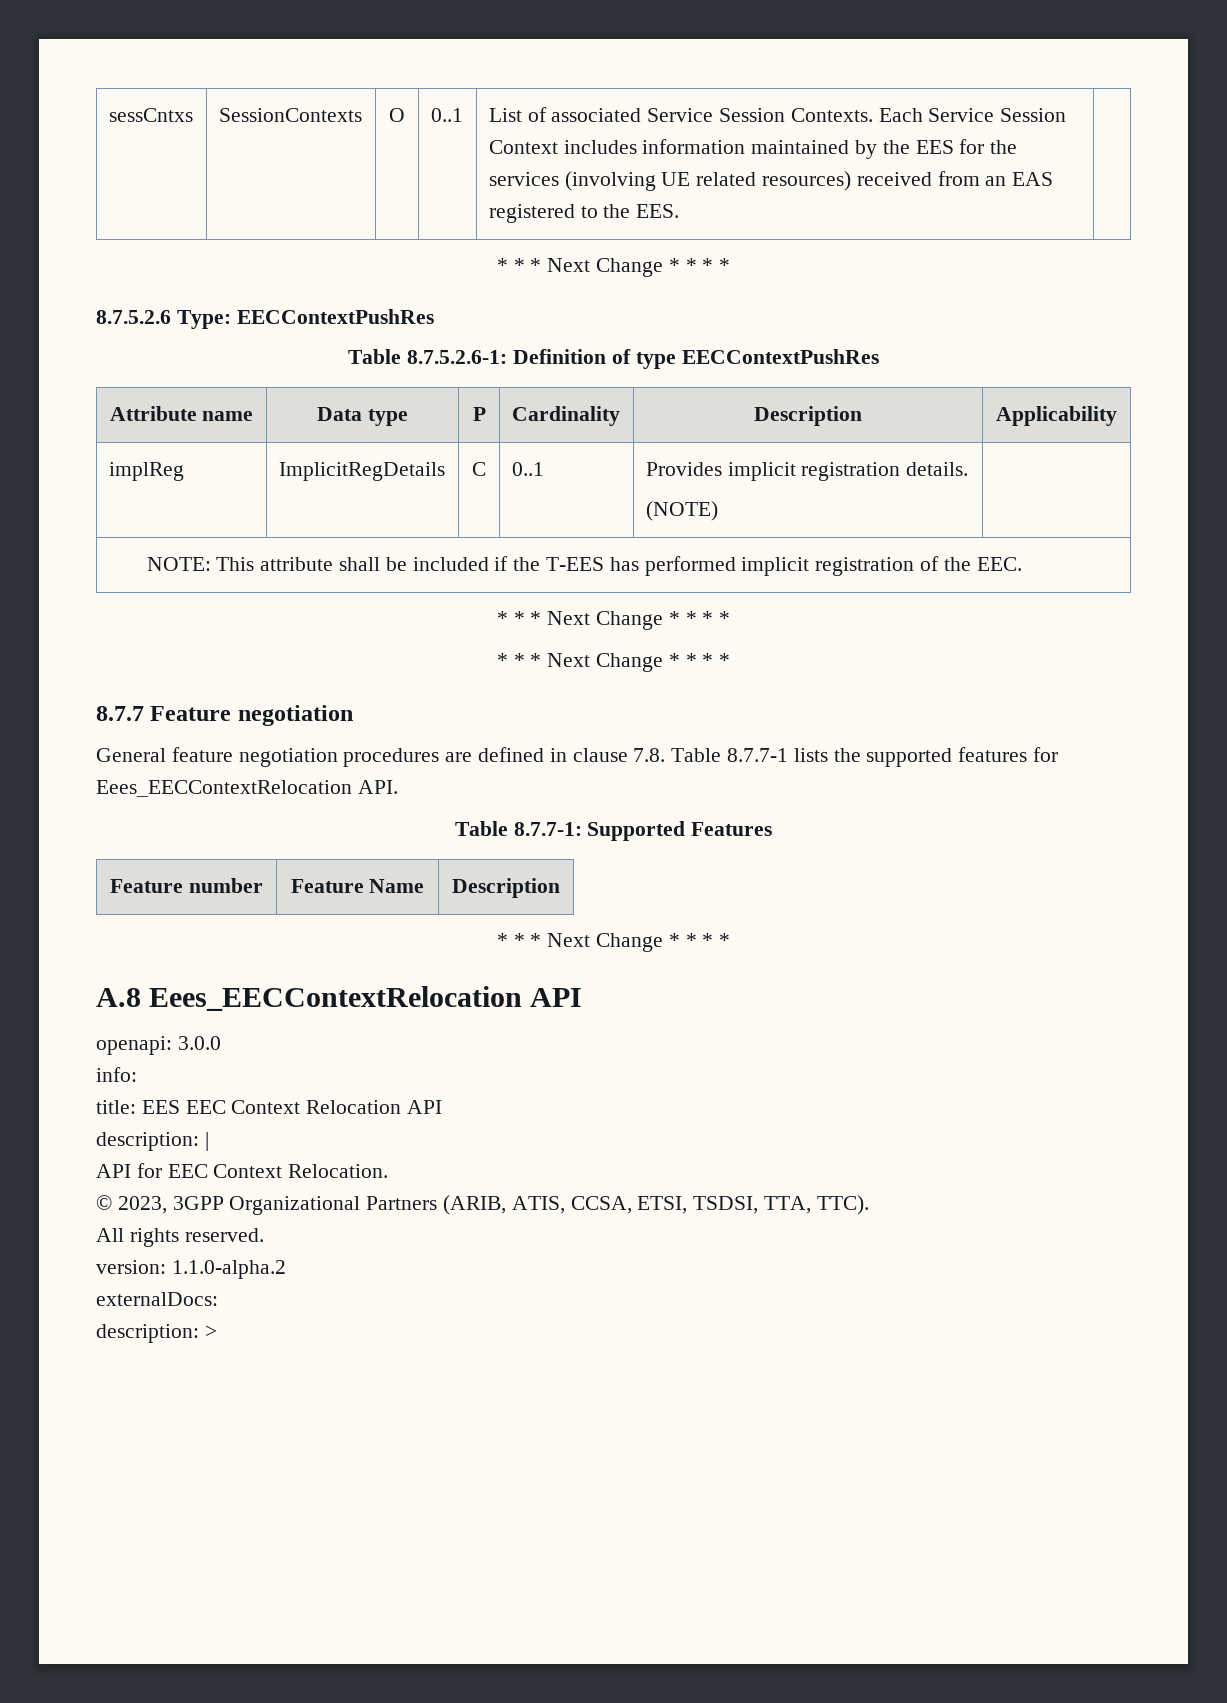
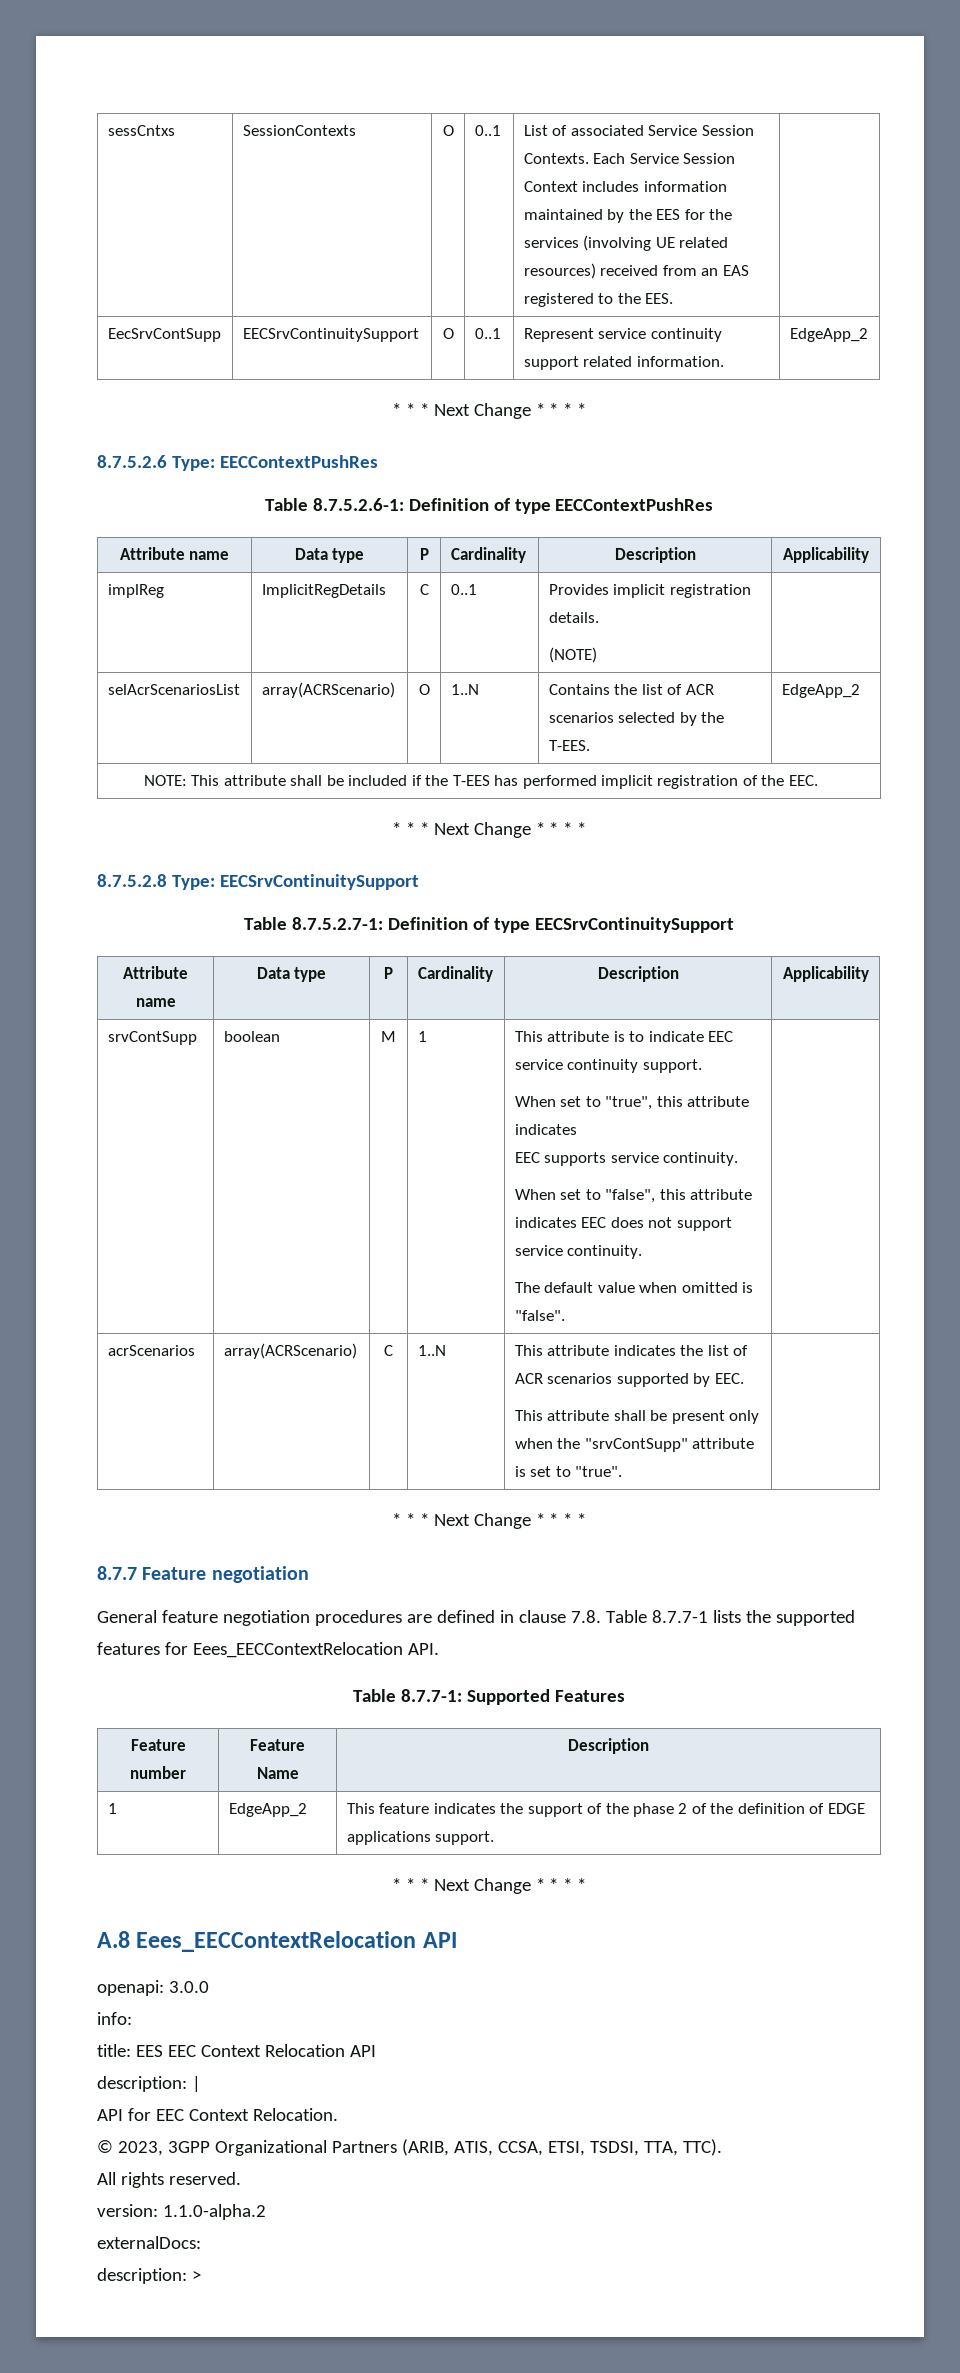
(680, 211) none -> [107,328,221,342] [242,328,419,342] [442,328,454,339] [474,328,501,339] [523,328,722,342] [523,356,724,370] [789,328,868,342] // EecSrvContSupp | EECSrvContinuitySupport | O | 0..1 | Represent service continuity support related information. | EdgeApp_2
(718, 511) none -> [107,684,240,695] [261,682,395,698] [418,684,430,695] [450,684,479,695] [548,684,714,695] [548,712,725,726] [548,740,590,751] [781,684,860,698] // selAcrScenariosList | array(ACRScenario) | O | 1..N | Contains the list of ACR scenarios selected by the T-EES. | EdgeApp_2
(731, 618) none -> [97,874,419,890] [244,917,734,933] [123,966,188,979] [135,998,176,1007] [256,967,327,982] [384,967,393,979] [417,966,493,982] [597,966,679,982] [782,966,869,982] [107,1031,197,1045] [223,1031,280,1042] [381,1031,396,1042] [417,1031,427,1042] [514,1031,734,1042] [514,1059,702,1073] [514,1096,750,1110] [514,1124,577,1135] [514,1152,739,1166] [514,1189,753,1203] [514,1217,732,1231] [514,1245,643,1259] [514,1282,754,1293] [514,1310,565,1321] [107,1345,195,1356] [223,1343,357,1359] [384,1345,393,1356] [417,1345,446,1356] [514,1345,749,1356] [514,1373,744,1387] [514,1410,760,1424] [514,1438,755,1452] [514,1466,623,1477] // 8.7.5.2.8 Type: EECSrvContinuitySupport // Table 8.7.5.2.7-1: Definition of type EECSrvContinuitySupport // Attribute name | Data type | P | Cardinality | Description | Applicability // srvContSupp | boolean | M | 1 | This attribute is to indicate EEC service continuity support. // When set to "true", this attribute indicates // EEC supports service continuity. // When set to "false", this attribute indicates EEC does not support service continuity. // The default value when omitted is "false". | // acrScenarios | array(ACRScenario) | C | 1..N | This attribute indicates the list of ACR scenarios supported by EEC. // This attribute shall be present only when the "srvContSupp" attribute is set to "true". |
(560, 888) none -> [107,1803,117,1814] [228,1803,307,1817] [346,1803,865,1817] [346,1831,495,1845] // 1 | EdgeApp_2 | This feature indicates the support of the phase 2 of the definition of EDGE applications support.

